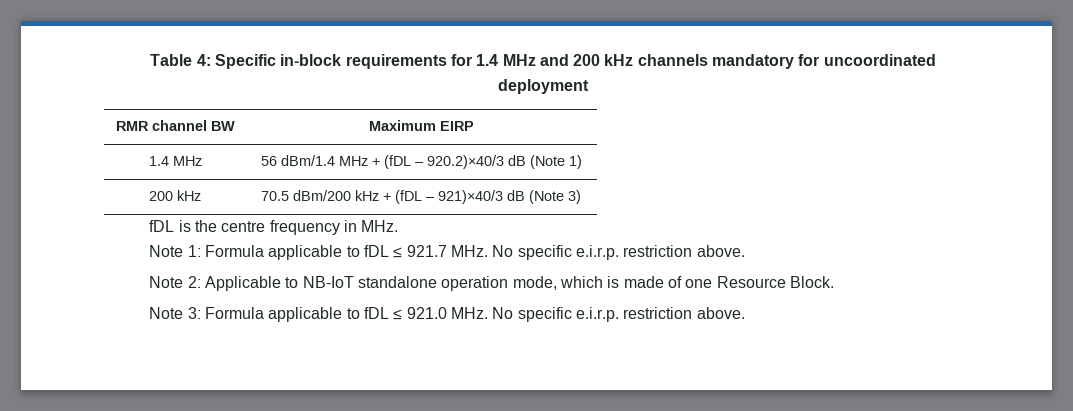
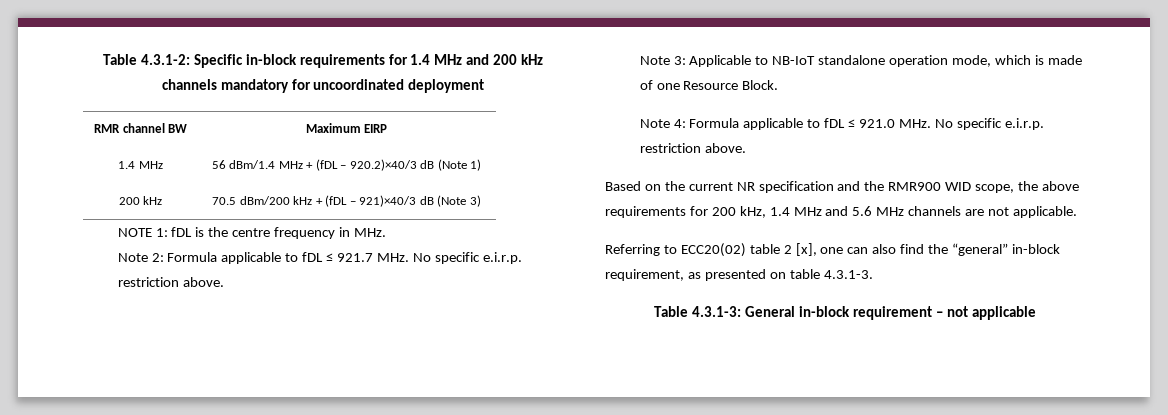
[150,54,211,66] Table 4: -> [102,54,190,65] Table 4.3.1-2:
(581, 197) none -> [117,228,168,237] NOTE 1:
[187,245,201,257] 1: -> [151,253,164,262] 2:
[187,276,201,288] 2: -> [673,56,686,65] 3:
[187,307,201,319] 3: -> [673,119,686,128] 4:
(745, 313) none -> [605,181,1079,193] [605,206,1077,218] [605,243,1060,257] [605,269,873,281] [654,306,1036,320] // Based on the current NR specification and the RMR900 WID scope, the above requirements for 200 kHz, 1.4 MHz and 5.6 MHz channels are not applicable. // Referring to ECC20(02) table 2 [x], one can also find the “general” in-block requirement, as presented on table 4.3.1-3. // Table 4.3.1-3: General in-block requirement – not applicable

